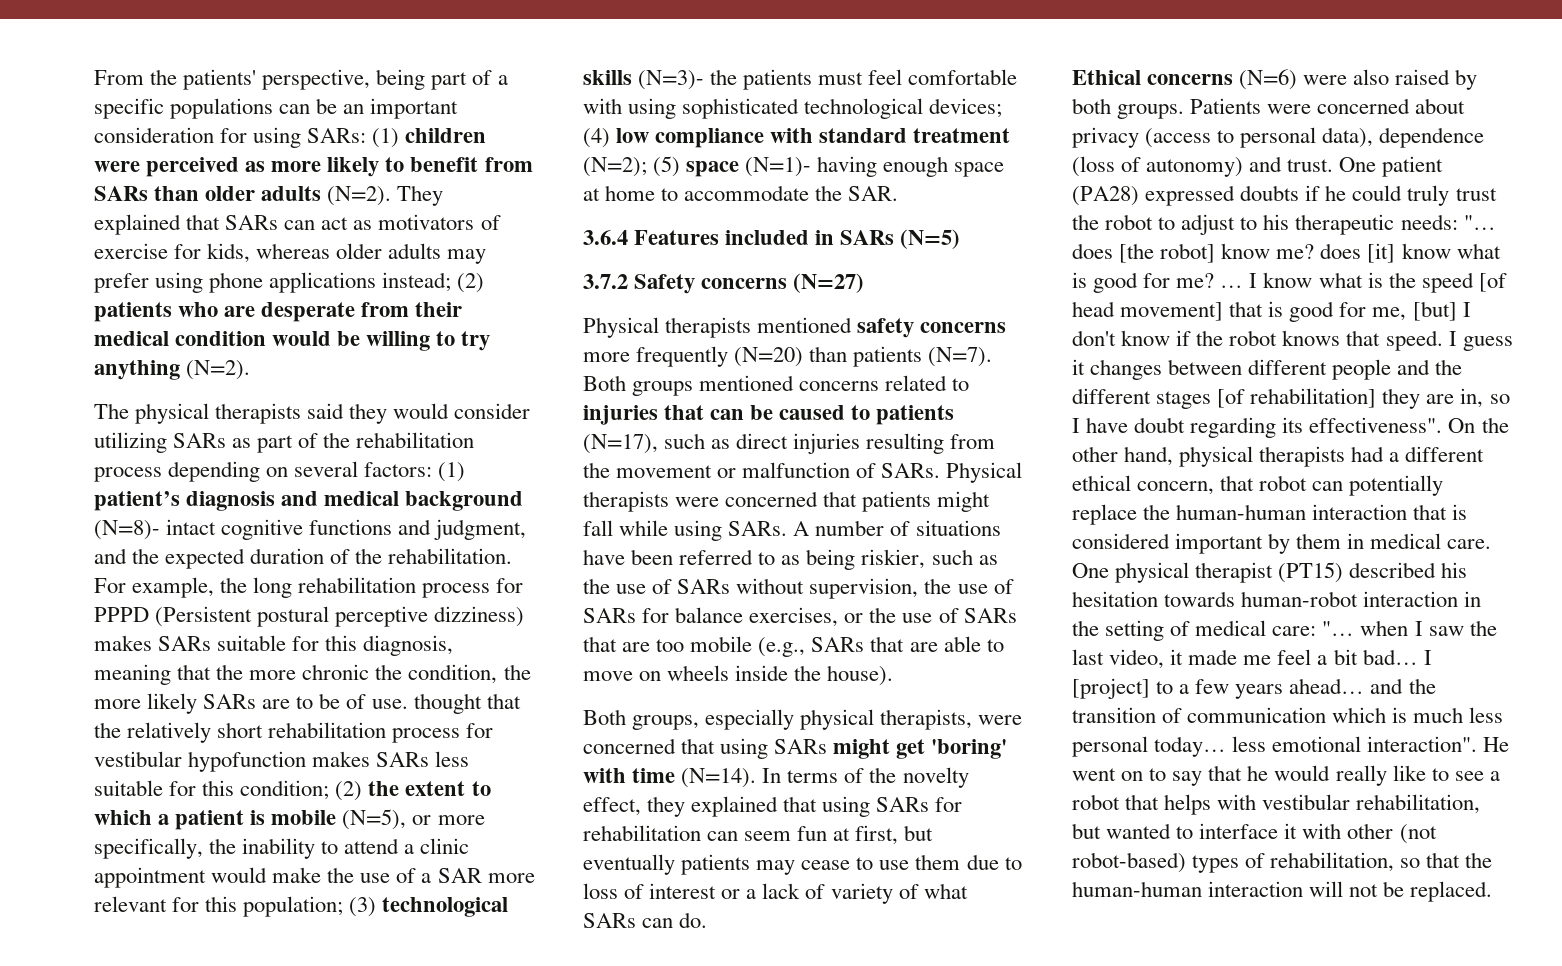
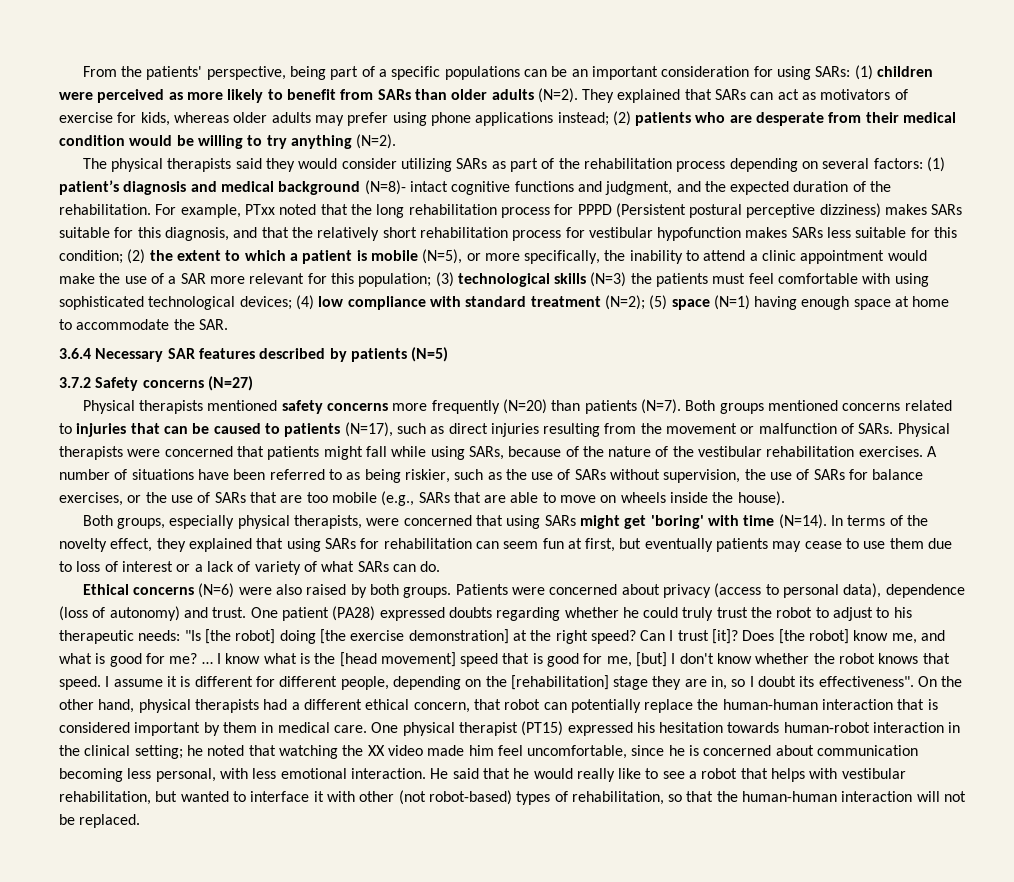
(215, 587) none -> [244,204,348,215] PTxx noted that
[94,664,531,685] [94,693,482,714] meaning that the more chronic the condition, the more likely SARs are to be of use. thought -> [233,227,258,238] and
[638,70,705,90] (N=3)- -> [590,272,627,287] (N=3)
[745,157,812,177] (N=1)- -> [713,295,750,310] (N=1)
[634,230,895,245] Features included in SARs -> [95,348,407,362] Necessary SAR features described by patients
[728,521,788,536] SARs. -> [468,446,923,460] SARs, because of the nature of the vestibular rehabilitation exercises.
[1305,185,1321,201] if -> [496,607,619,621] regarding whether
[1463,215,1496,230] [1072,243,1451,263] "… does [the robot] know me? does [it] know -> [184,629,946,644] "Is [the robot] doing [the exercise demonstration] at the right speed? Can I trust [it]? Does [the robot] know me, and
[1421,272,1507,293] [1072,301,1224,321] speed [of head movement] -> [339,652,499,667] [head movement] speed
[1176,330,1192,346] if -> [755,653,810,664] whether
[1462,336,1513,351] [1072,359,1463,380] [1072,388,1377,409] guess it changes between different people and the different stages [of rehabilitation] -> [113,675,649,690] assume it is different for different people, depending on the [rehabilitation] stage
[1086,417,1277,438] have doubt regarding -> [758,676,797,687] doubt
[1349,562,1437,578] described -> [567,722,633,736] expressed
[1105,620,1497,641] [1072,649,1432,669] [1072,678,1436,699] [1072,707,1504,723] [1072,736,1510,757] [1072,768,1203,786] setting of medical care: "… when I saw the last video, it made me feel a bit bad… I [project] to a few years ahead… and the transition of communication which is much less personal today… less emotional interaction". He went on to say -> [84,745,919,759] [59,768,479,782] clinical setting; he noted that watching the XX video made him feel uncomfortable, since he is concerned about communication becoming less personal, with less emotional interaction. He said

